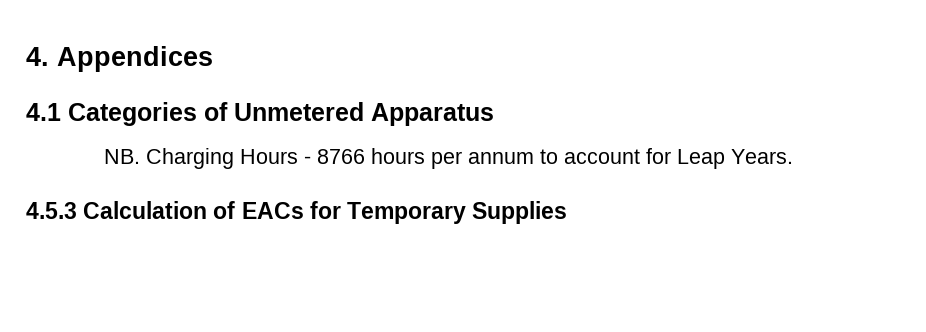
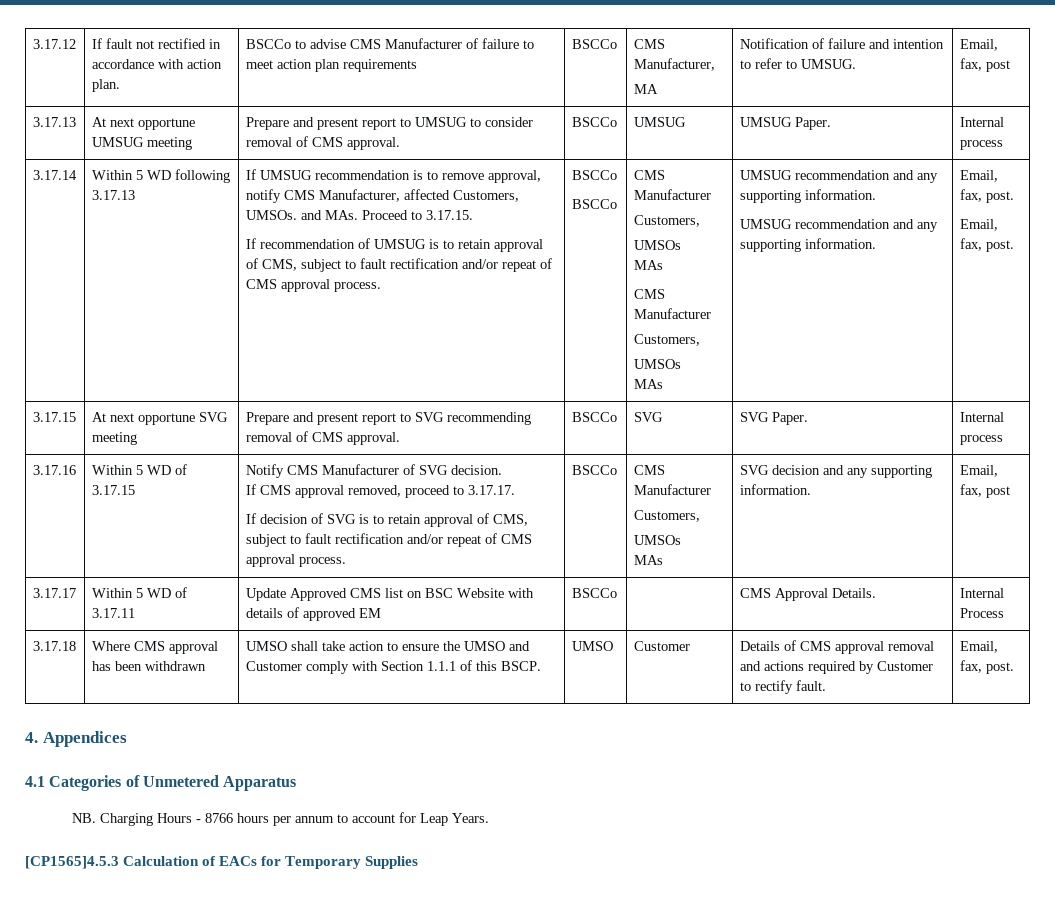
(26, 56) none -> [32,39,76,49] [91,38,221,49] [91,59,222,69] [91,79,120,92] [245,38,534,49] [245,59,417,72] [571,39,617,49] [633,39,665,49] [633,58,715,71] [633,84,658,94] [739,38,944,49] [739,58,856,69] [959,39,998,51] [959,58,1010,72] [32,117,76,127] [91,117,195,130] [91,137,192,150] [245,117,533,130] [245,136,400,150] [571,117,617,127] [633,117,686,127] [739,117,831,130] [959,117,1004,127] [959,140,1003,150] [32,170,77,180] [91,169,230,183] [91,190,135,200] [245,169,541,183] [245,189,519,203] [245,210,473,220] [245,238,543,252] [245,258,552,272] [245,279,381,292] [571,170,617,180] [571,199,617,209] [633,170,665,180] [633,189,711,200] [633,215,700,227] [633,240,681,250] [633,260,663,270] [633,289,665,299] [633,308,711,319] [633,334,700,346] [633,359,681,369] [633,379,663,389] [739,170,938,183] [739,189,876,203] [739,219,938,232] [739,238,876,252] [959,170,998,182] [959,189,1014,203] [959,219,998,231] [959,238,1014,252] [32,412,76,422] [91,412,228,425] [91,432,137,445] [245,412,531,425] [245,431,400,445] [571,412,617,422] [633,412,663,422] [739,412,808,425] [959,412,1004,422] [959,435,1003,445] [32,465,76,475] [91,464,187,475] [91,485,135,495] [245,464,502,478] [245,484,515,498] [245,513,528,527] [245,533,532,547] [245,554,346,567] [571,465,617,475] [633,465,665,475] [633,484,711,495] [633,510,700,522] [633,535,681,545] [633,555,663,565] [739,465,932,478] [739,484,811,495] [959,465,998,477] [959,484,1010,498] [32,588,76,598] [91,587,187,598] [91,608,135,618] [245,588,534,601] [245,607,381,621] [571,588,617,598] [739,588,876,601] [959,588,1004,598] [959,608,1004,618] [32,641,76,651] [91,641,218,654] [91,661,206,671] [245,641,530,651] [245,660,541,674] [571,641,613,651] [633,641,690,651] [739,640,934,654] [739,661,933,674] [739,680,826,694] [959,641,998,653] [959,660,1014,674] 3.17.12 | If fault not rectified in accordance with action plan. | BSCCo to advise CMS Manufacturer of failure to meet action plan requirements | BSCCo | CMS Manufacturer, // MA | Notification of failure and intention to refer to UMSUG. | Email, fax, post // 3.17.13 | At next opportune UMSUG meeting | Prepare and present report to UMSUG to consider removal of CMS approval. | BSCCo | UMSUG | UMSUG Paper. | Internal process // 3.17.14 | Within 5 WD following 3.17.13 | If UMSUG recommendation is to remove approval, notify CMS Manufacturer, affected Customers, UMSOs. and MAs. Proceed to 3.17.15. // If recommendation of UMSUG is to retain approval of CMS, subject to fault rectification and/or repeat of CMS approval process. | BSCCo // BSCCo | CMS Manufacturer // Customers, // UMSOs // MAs // CMS Manufacturer // Customers, // UMSOs // MAs | UMSUG recommendation and any supporting information. // UMSUG recommendation and any supporting information. | Email, fax, post. // Email, fax, post. // 3.17.15 | At next opportune SVG meeting | Prepare and present report to SVG recommending removal of CMS approval. | BSCCo | SVG | SVG Paper. | Internal process // 3.17.16 | Within 5 WD of 3.17.15 | Notify CMS Manufacturer of SVG decision. // If CMS approval removed, proceed to 3.17.17. // If decision of SVG is to retain approval of CMS, subject to fault rectification and/or repeat of CMS approval process. | BSCCo | CMS Manufacturer // Customers, // UMSOs // MAs | SVG decision and any supporting information. | Email, fax, post // 3.17.17 | Within 5 WD of 3.17.11 | Update Approved CMS list on BSC Website with details of approved EM | BSCCo | | CMS Approval Details. | Internal Process // 3.17.18 | Where CMS approval has been withdrawn | UMSO shall take action to ensure the UMSO and Customer comply with Section 1.1.1 of this BSCP. | UMSO | Customer | Details of CMS approval removal and actions required by Customer to rectify fault. | Email, fax, post. //
[26,202,77,219] 4.5.3 -> [25,856,119,869] [CP1565]4.5.3

